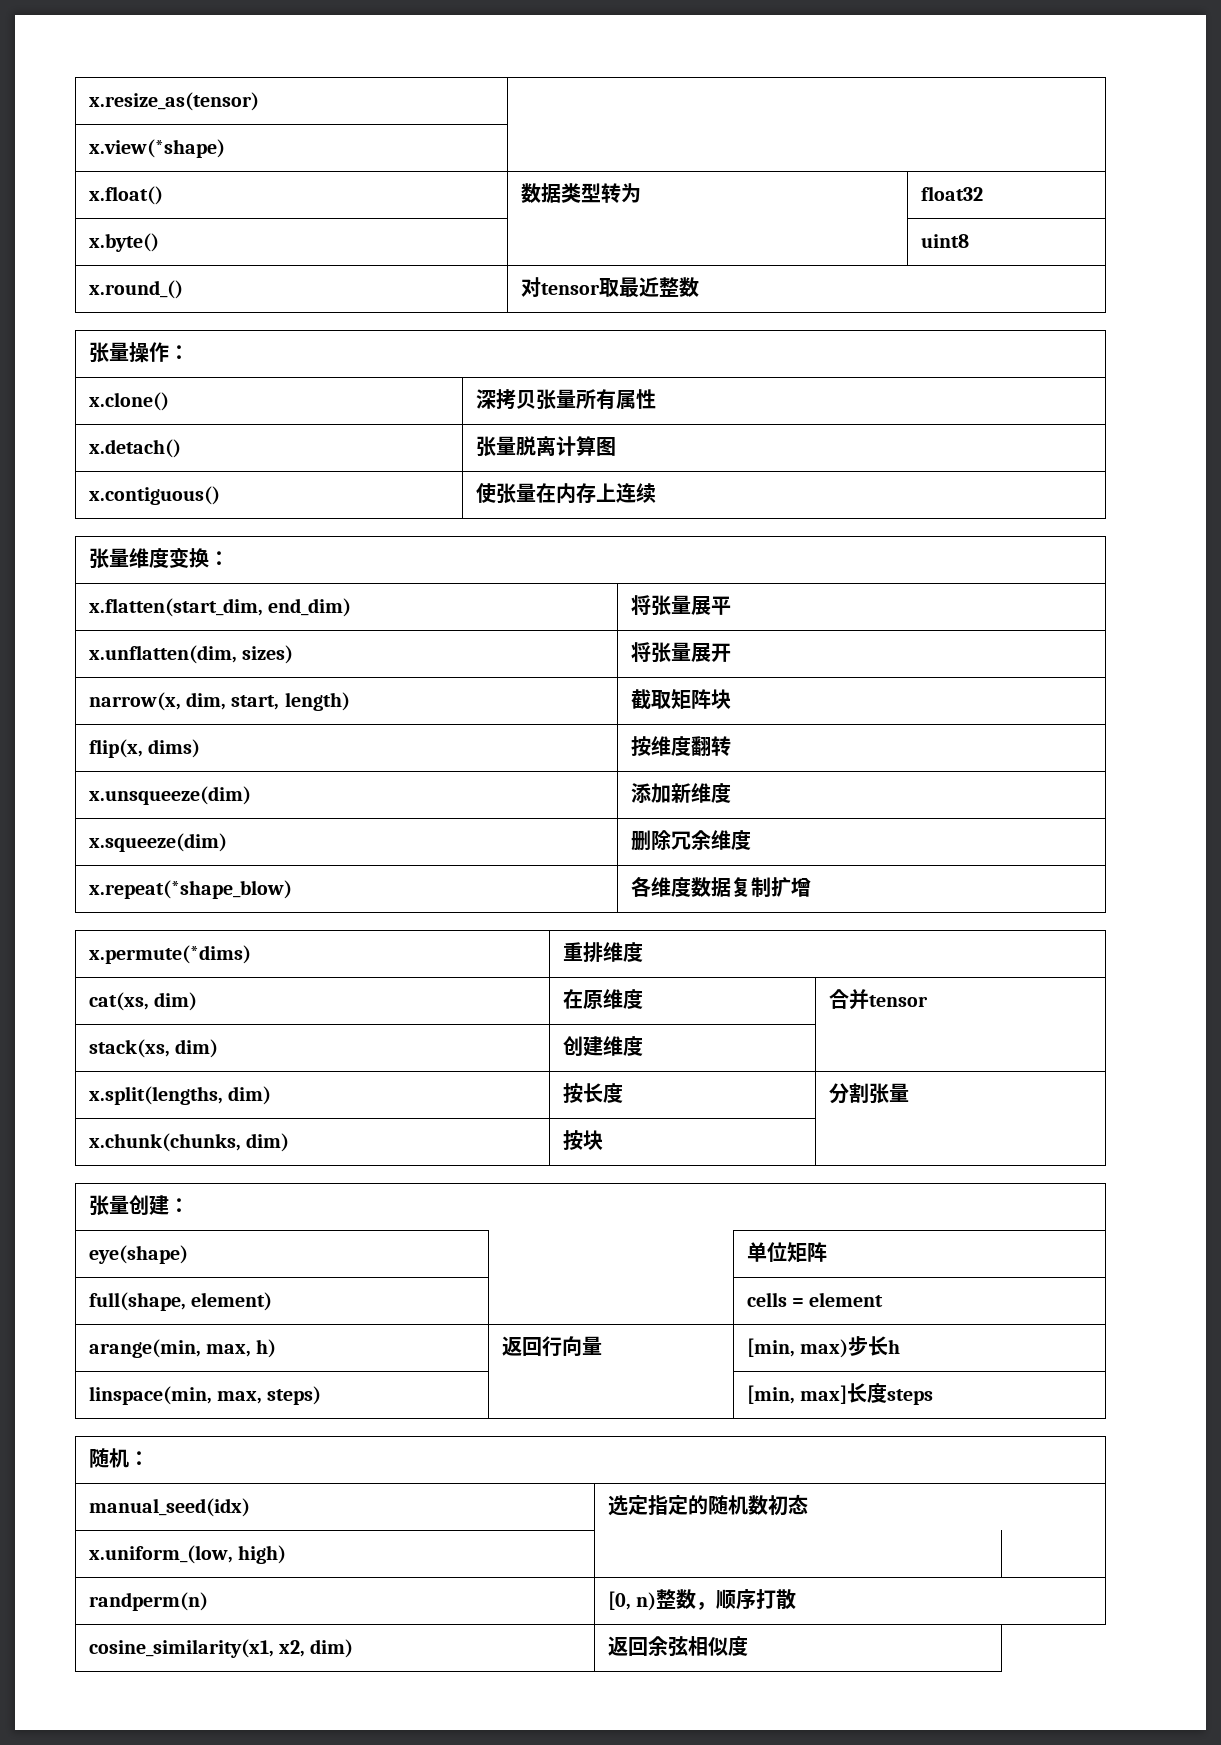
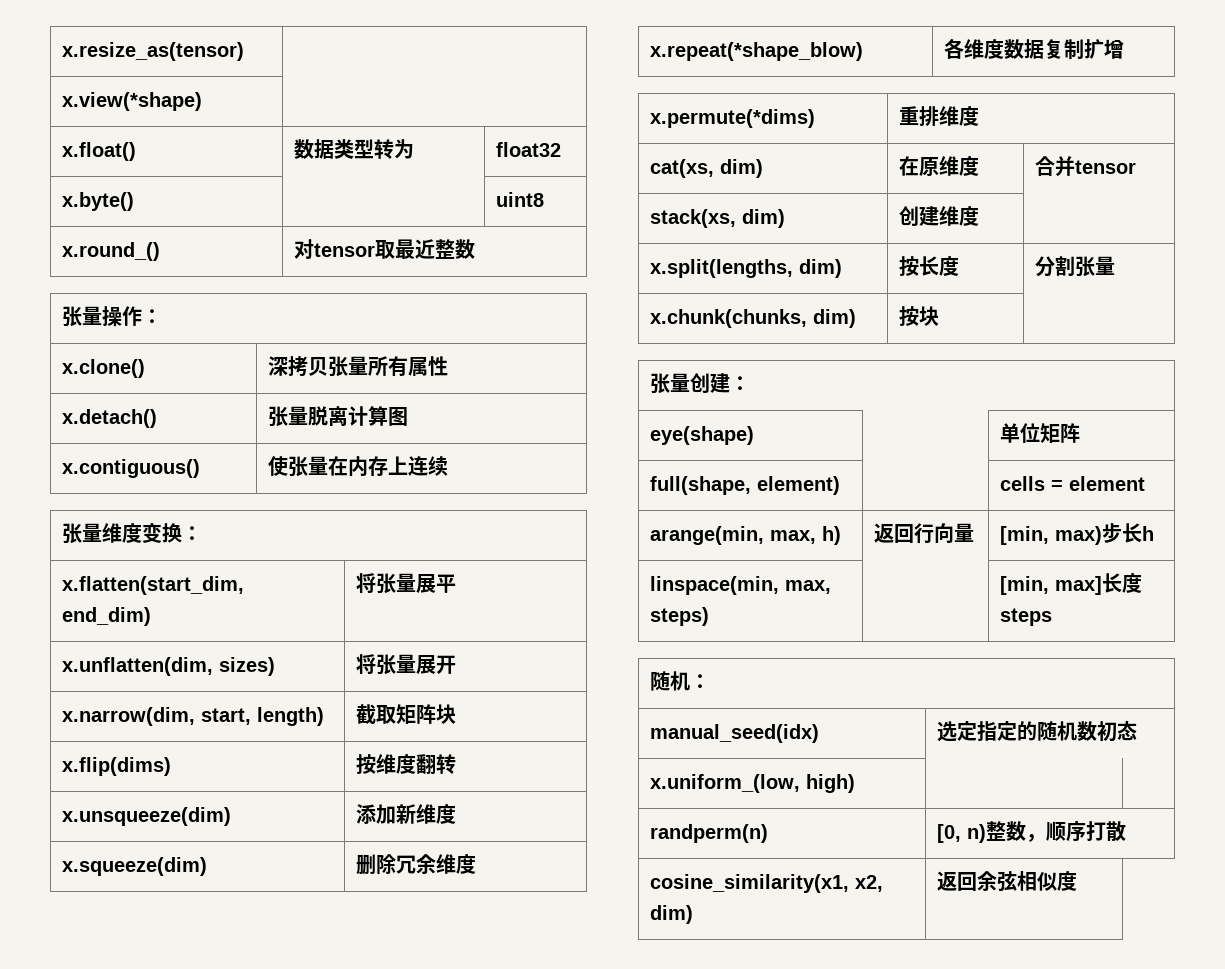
[88,692,227,711] narrow(x, dim, -> [62,707,196,726] x.narrow(dim,
[88,739,201,758] flip(x, dims) -> [62,757,172,776] x.flip(dims)

